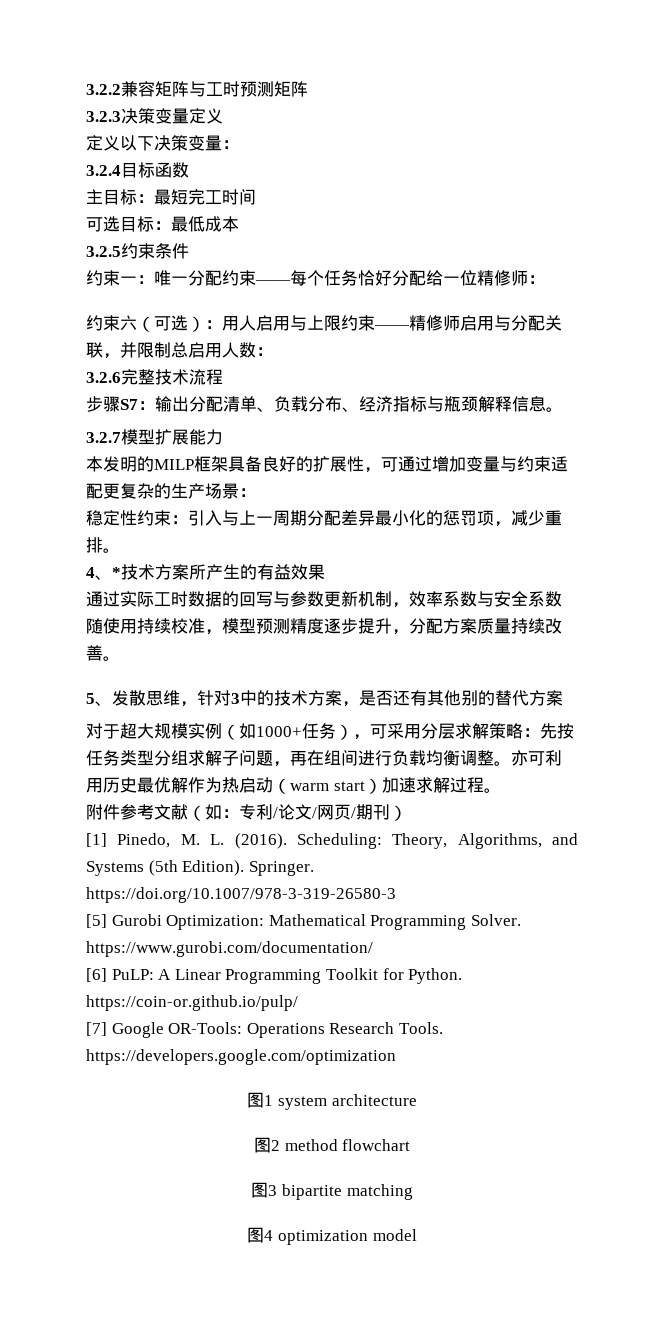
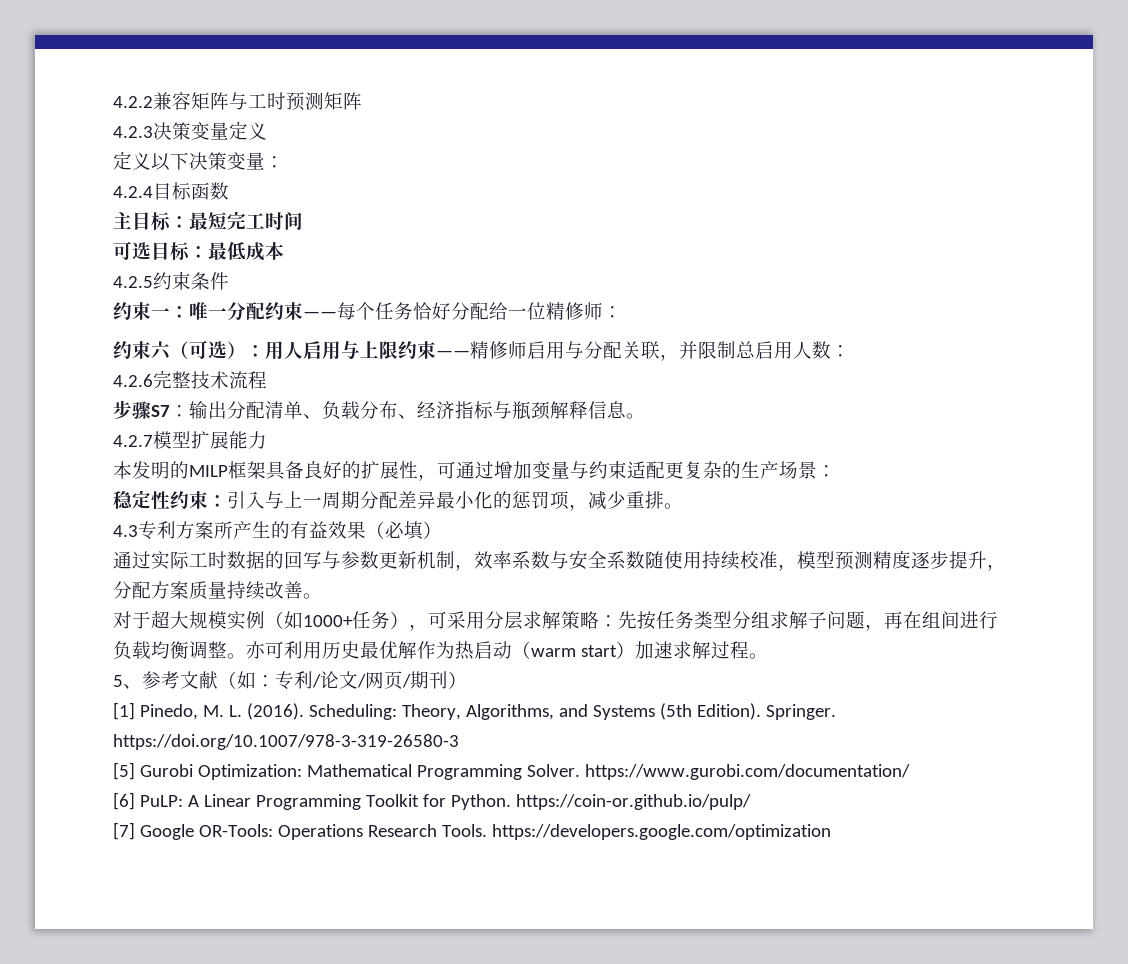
[86,84,121,95] 3.2.2 -> [113,96,153,108] 4.2.2
[86,111,121,122] 3.2.3 -> [113,126,153,138] 4.2.3
[86,165,121,176] 3.2.4 -> [113,186,153,198] 4.2.4
[86,246,121,257] 3.2.5 -> [113,276,153,288] 4.2.5
[86,372,121,383] 3.2.6 -> [113,374,153,387] 4.2.6
[86,432,121,443] 3.2.7 -> [113,435,153,447] 4.2.7
[86,564,155,580] 4、*技术 -> [113,521,176,540] 4.3专利
(325, 572) none -> [366,521,442,540] （必填）
[86,690,563,707] // 5、发散思维，针对3中的技术方案，是否还有其他别的替代方案 -> (322, 596) none
[86,804,120,820] 附件 -> [113,675,142,689] 5、
[247,1092,417,1110] [253,1137,411,1153] [251,1182,413,1200] [247,1227,417,1245] // 图1 system architecture // 图2 method flowchart // 图3 bipartite matching // 图4 optimization model -> (831, 832) none

